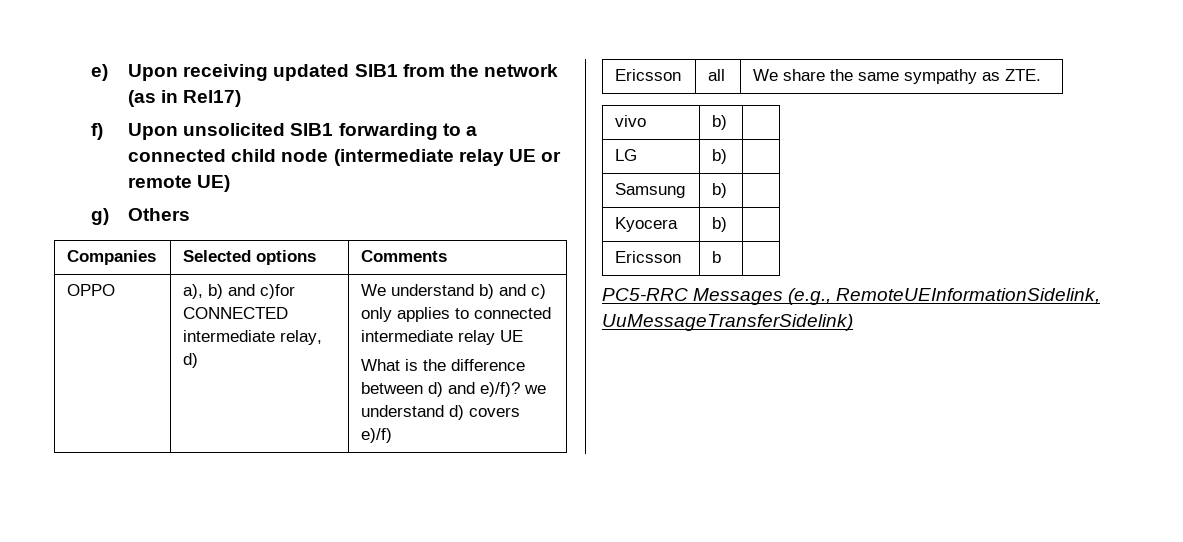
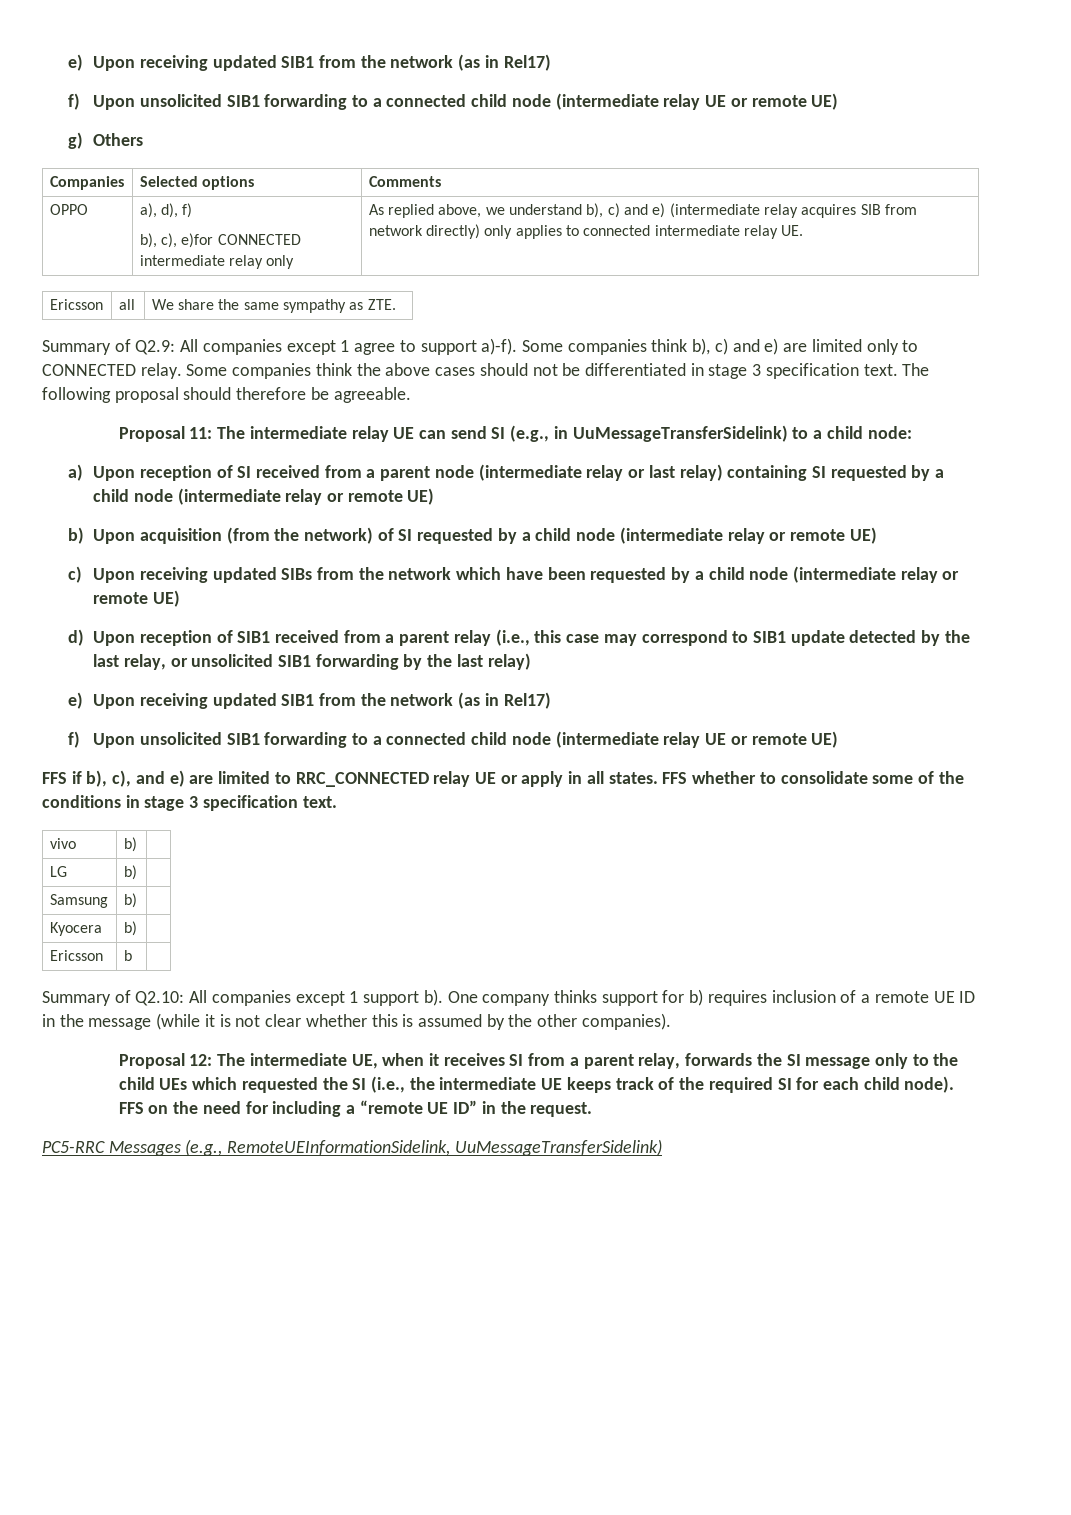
[208,284,296,299] [183,307,289,319] [183,330,323,345] [183,353,199,368] [361,284,547,299] b) and c)for CONNECTED intermediate relay, d) | We understand b) and c) -> [161,203,193,218] [139,233,301,248] [139,255,295,269] [368,203,918,218] [368,224,481,239] d), f) // b), c), e)for CONNECTED intermediate relay only | As replied above, we understand b), c) and e) (intermediate relay acquires SIB from network directly)
[500,330,524,342] [361,359,526,371] [361,382,547,397] [361,405,521,420] [361,428,393,443] UE // What is the difference between d) and e)/f)? we understand d) covers e)/f) -> [781,225,804,236] UE.
(1042, 75) none -> [42,338,919,355] [42,363,930,379] [42,387,411,403] [118,425,912,442] [67,464,945,481] [93,488,435,505] [67,527,877,544] [67,566,960,583] [93,590,180,607] [67,629,970,646] [93,653,531,670] [67,692,551,709] [67,731,839,748] [42,770,964,787] [42,795,337,811] // Summary of Q2.9: All companies except 1 agree to support a)-f). Some companies think b), c) and e) are limited only to CONNECTED relay. Some companies think the above cases should not be differentiated in stage 3 specification text. The following proposal should therefore be agreeable. // Proposal 11: The intermediate relay UE can send SI (e.g., in UuMessageTransferSidelink) to a child node: // a) Upon reception of SI received from a parent node (intermediate relay or last relay) containing SI requested by a child node (intermediate relay or remote UE) // b) Upon acquisition (from the network) of SI requested by a child node (intermediate relay or remote UE) // c) Upon receiving updated SIBs from the network which have been requested by a child node (intermediate relay or remote UE) // d) Upon reception of SIB1 received from a parent relay (i.e., this case may correspond to SIB1 update detected by the last relay, or unsolicited SIB1 forwarding by the last relay) // e) Upon receiving updated SIB1 from the network (as in Rel17) // f) Upon unsolicited SIB1 forwarding to a connected child node (intermediate relay UE or remote UE) // FFS if b), c), and e) are limited to RRC_CONNECTED relay UE or apply in all states. FFS whether to consolidate some of the conditions in stage 3 specification text.
(722, 257) none -> [42,989,976,1006] [42,1013,671,1030] [118,1053,959,1069] [118,1076,955,1093] [118,1100,593,1117] // Summary of Q2.10: All companies except 1 support b). One company thinks support for b) requires inclusion of a remote UE ID in the message (while it is not clear whether this is assumed by the other companies). // Proposal 12: The intermediate UE, when it receives SI from a parent relay, forwards the SI message only to the child UEs which requested the SI (i.e., the intermediate UE keeps track of the required SI for each child node). FFS on the need for including a “remote UE ID” in the request.

